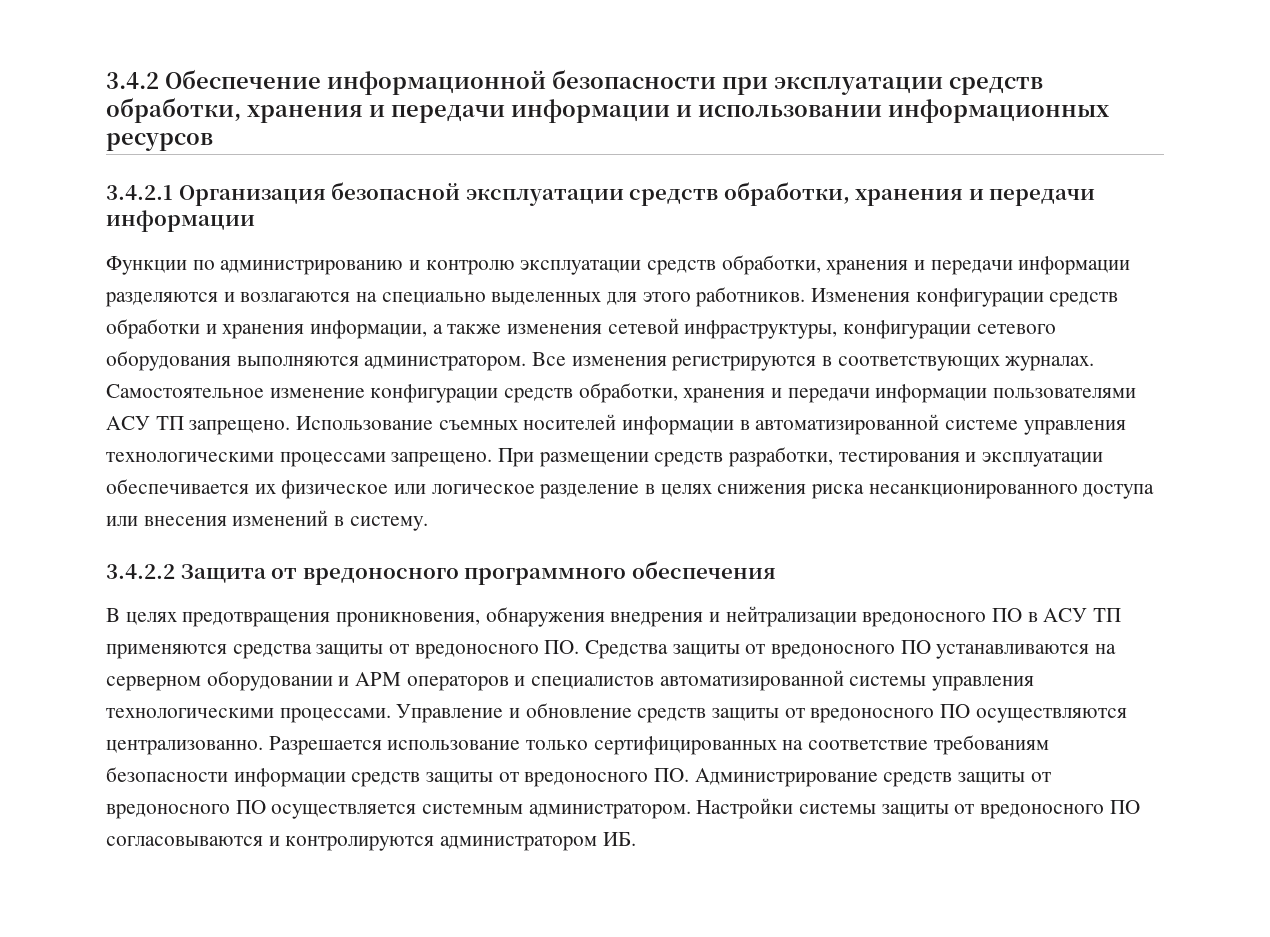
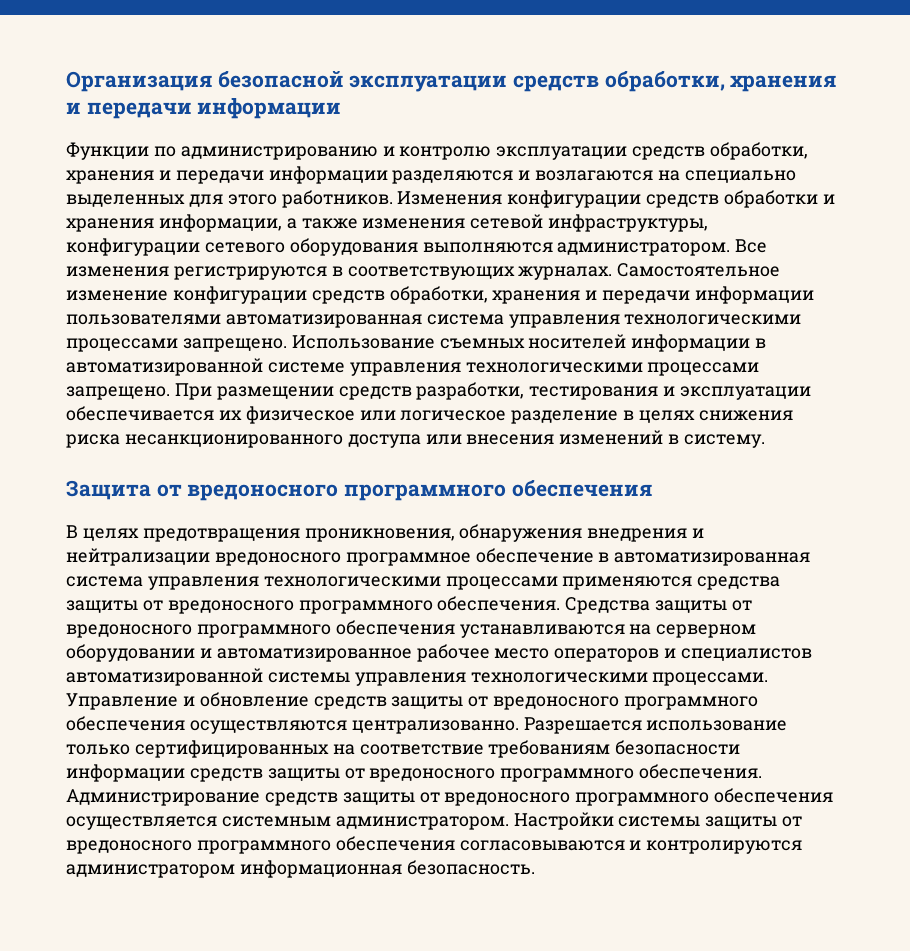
[106,69,1043,95] [106,97,1109,123] [106,133,213,151] [106,185,173,200] 3.4.2 Обеспечение информационной безопасности при эксплуатации средств обработки, хранения и передачи информации и использовании информационных ресурсов // 3.4.2.1 -> (66, 81) none
[106,416,184,430] АСУ ТП -> [225,314,802,328] [66,338,178,352] автоматизированная система управления технологическими процессами
[106,564,175,579] 3.4.2.2 -> (766, 441) none
[992,608,1122,622] ПО в АСУ ТП -> [345,548,811,566] [66,576,558,590] программное обеспечение в автоматизированная система управления технологическими процессами
[544,640,580,654] ПО. -> [298,596,561,614] программного обеспечения.
[900,640,931,654] ПО -> [196,620,455,638] программного обеспечения
[355,672,402,686] АРМ -> [216,644,550,662] автоматизированное рабочее место
[940,704,971,718] ПО -> [624,696,759,710] [66,716,185,731] программного обеспечения
[654,768,690,782] ПО. -> [500,764,763,782] программного обеспечения.
[235,800,266,814] ПО -> [575,788,834,806] программного обеспечения
[1109,800,1140,814] ПО -> [196,836,455,854] программного обеспечения
[602,832,636,846] ИБ. -> [239,860,535,878] информационная безопасность.

